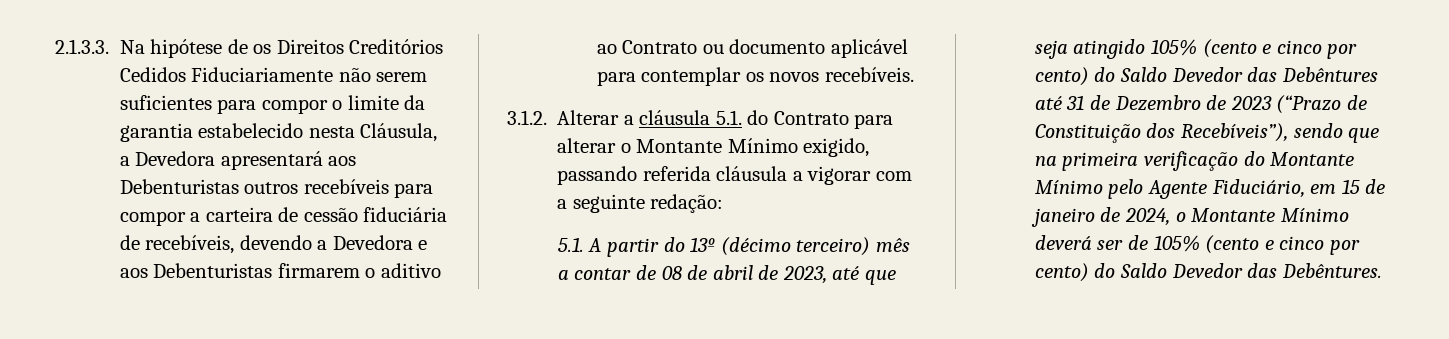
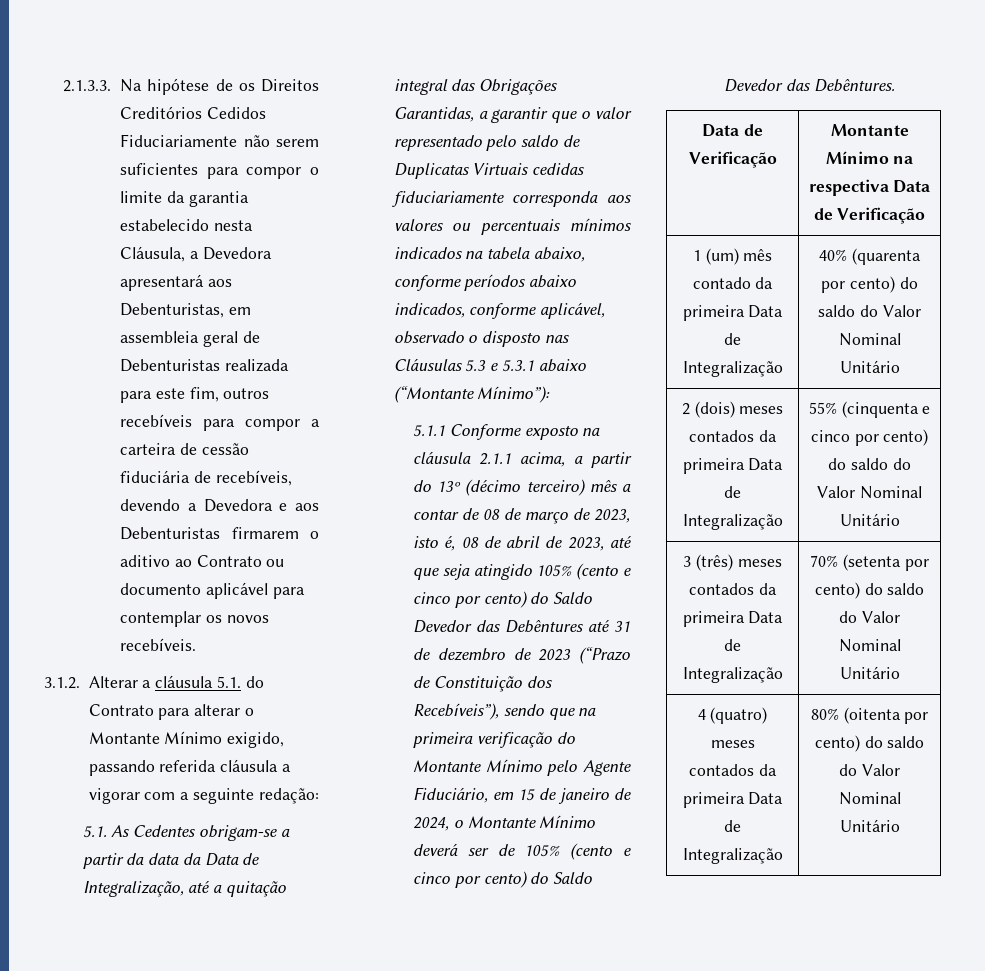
[119,179,239,194] Debenturistas -> [120,303,251,318] [120,331,260,347] [120,359,289,372] [120,387,219,403] Debenturistas, em assembleia geral de Debenturistas realizada para este fim,
[588,238,602,252] A -> [111,825,290,841] [82,853,260,869] [82,881,286,897] [393,79,558,95] [393,107,632,123] [393,135,580,151] [393,163,585,179] [391,191,631,207] [393,218,631,235] [393,247,585,262] [393,274,577,291] [393,302,606,319] [393,331,569,347] [393,358,586,372] [393,386,551,403] [413,424,601,440] [413,451,584,467] As Cedentes obrigam-se a partir da data da Data de Integralização, até a quitação integral das Obrigações Garantidas, a garantir que o valor representado pelo saldo de Duplicatas Virtuais cedidas fiduciariamente corresponda aos valores ou percentuais mínimos indicados na tabela abaixo, conforme períodos abaixo indicados, conforme aplicável, observado o disposto nas Cláusulas 5.3 e 5.3.1 abaixo (“Montante Mínimo”): // 5.1.1 Conforme exposto na cláusula 2.1.1 acima, a
(708, 272) none -> [525,508,630,524] [413,536,501,551] março de 2023, isto é, 08 de
[1114,95,1201,111] Dezembro -> [437,648,505,661] dezembro
(1382, 270) none -> [702,124,763,137] [688,151,777,168] [830,124,909,136] [825,151,914,164] [808,179,931,196] [813,207,926,224] [692,248,773,265] [692,277,774,289] [682,305,784,321] [724,333,741,345] [682,361,783,377] [819,248,921,265] [821,276,918,293] [818,305,921,317] [838,333,901,346] [839,360,900,373] [681,401,784,418] [689,430,777,442] [682,458,784,474] [724,486,741,498] [682,514,783,530] [808,401,931,418] [810,429,929,446] [828,458,911,470] [817,486,922,499] [839,513,900,526] [683,554,782,571] [689,583,777,595] [682,611,784,627] [724,639,741,651] [682,667,783,683] [810,554,929,571] [814,582,925,599] [839,611,900,623] [838,639,901,652] [839,666,900,679] [697,707,768,724] [710,740,755,748] [689,764,777,776] [682,792,784,808] [724,820,741,832] [682,848,783,864] [810,707,929,724] [814,735,925,752] [839,764,900,776] [838,792,901,805] [839,819,900,832] // Data de Verificação | Montante Mínimo na respectiva Data de Verificação // 1 (um) mês contado da primeira Data de Integralização | 40% (quarenta por cento) do saldo do Valor Nominal Unitário // 2 (dois) meses contados da primeira Data de Integralização | 55% (cinquenta e cinco por cento) do saldo do Valor Nominal Unitário // 3 (três) meses contados da primeira Data de Integralização | 70% (setenta por cento) do saldo do Valor Nominal Unitário // 4 (quatro) meses contados da primeira Data de Integralização | 80% (oitenta por cento) do saldo do Valor Nominal Unitário

